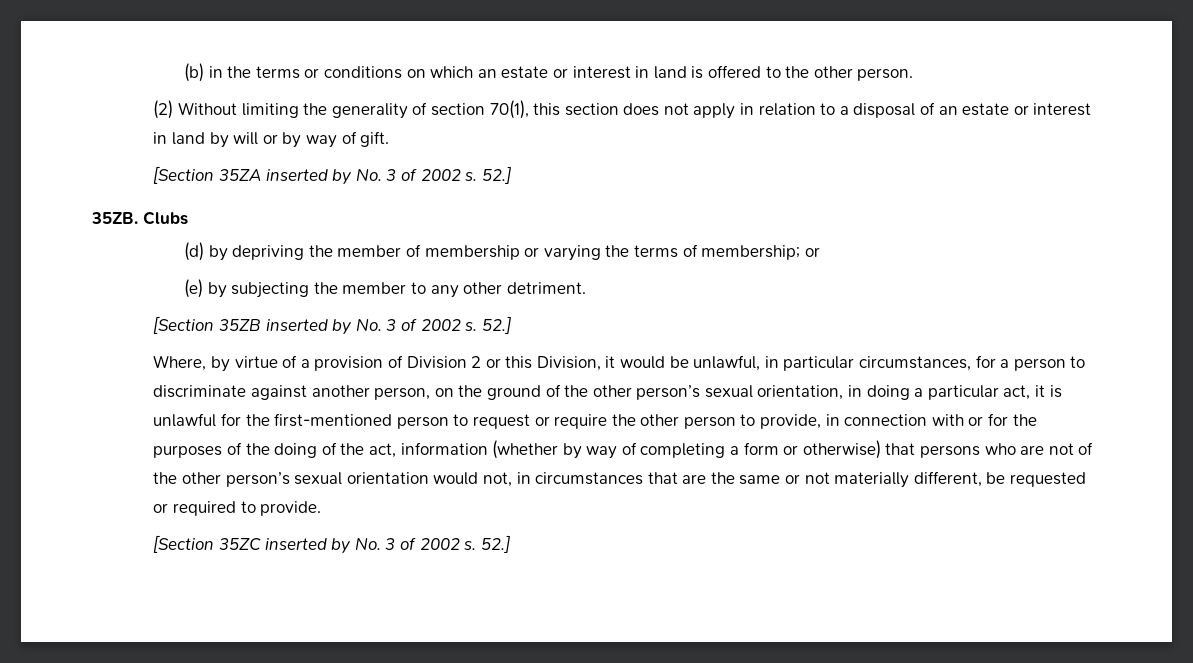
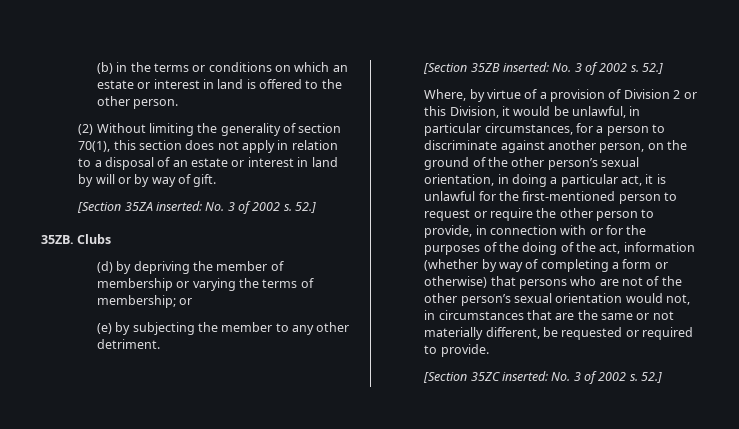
[265,169,353,185] inserted by -> [155,201,202,211] inserted:
[265,319,353,335] inserted by -> [502,62,549,72] inserted:
[264,538,352,554] inserted by -> [501,371,548,381] inserted:

